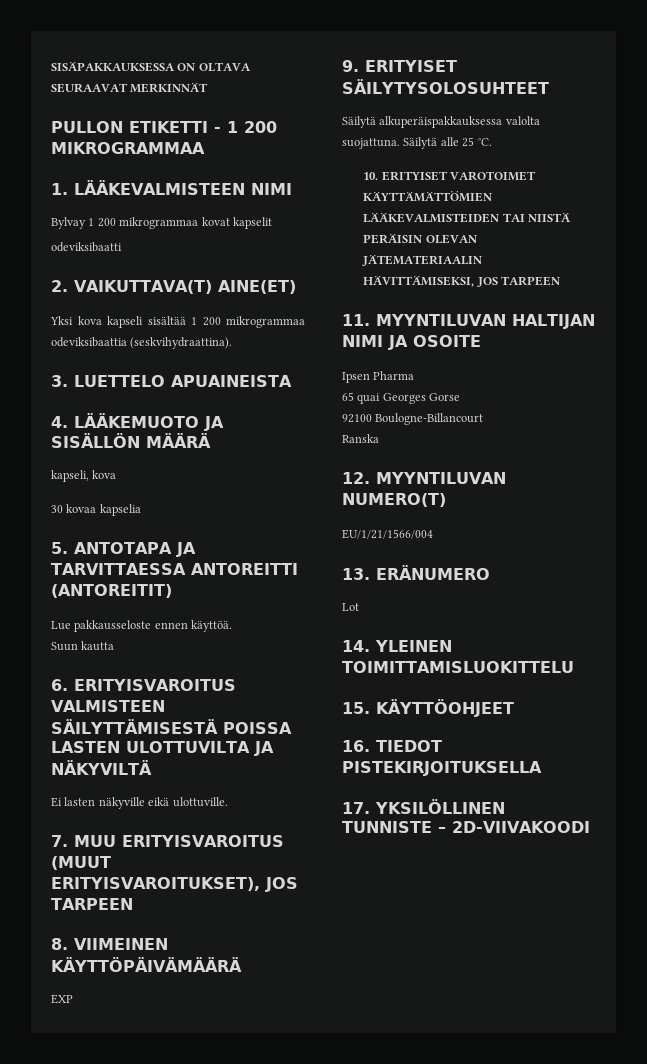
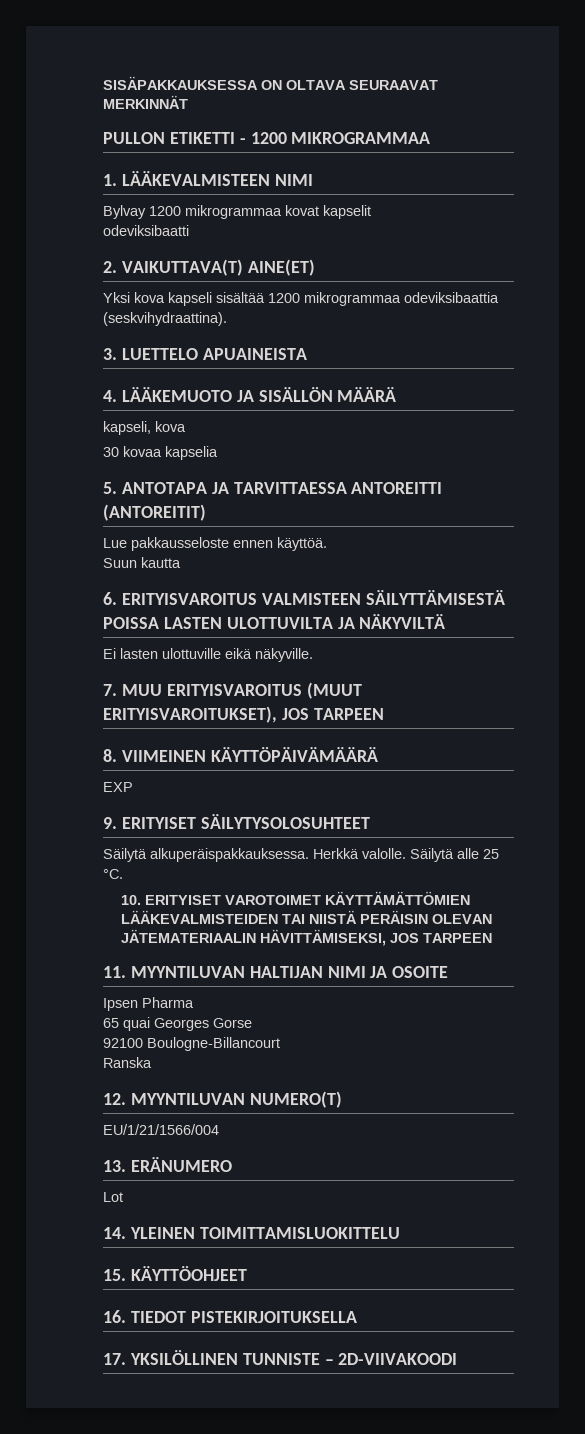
[227,121,277,133] 1 200 -> [250,132,287,144] 1200
[88,218,116,227] 1 200 -> [149,206,181,216] 1200
[191,317,221,326] 1 200 -> [268,293,300,303] 1200
[98,797,228,809] näkyville eikä ulottuville. -> [162,648,313,662] ulottuville eikä näkyville.
[379,116,540,128] [342,138,400,149] alkuperäispakkauksessa valolta suojattuna. -> [150,848,406,862] alkuperäispakkauksessa. Herkkä valolle.

